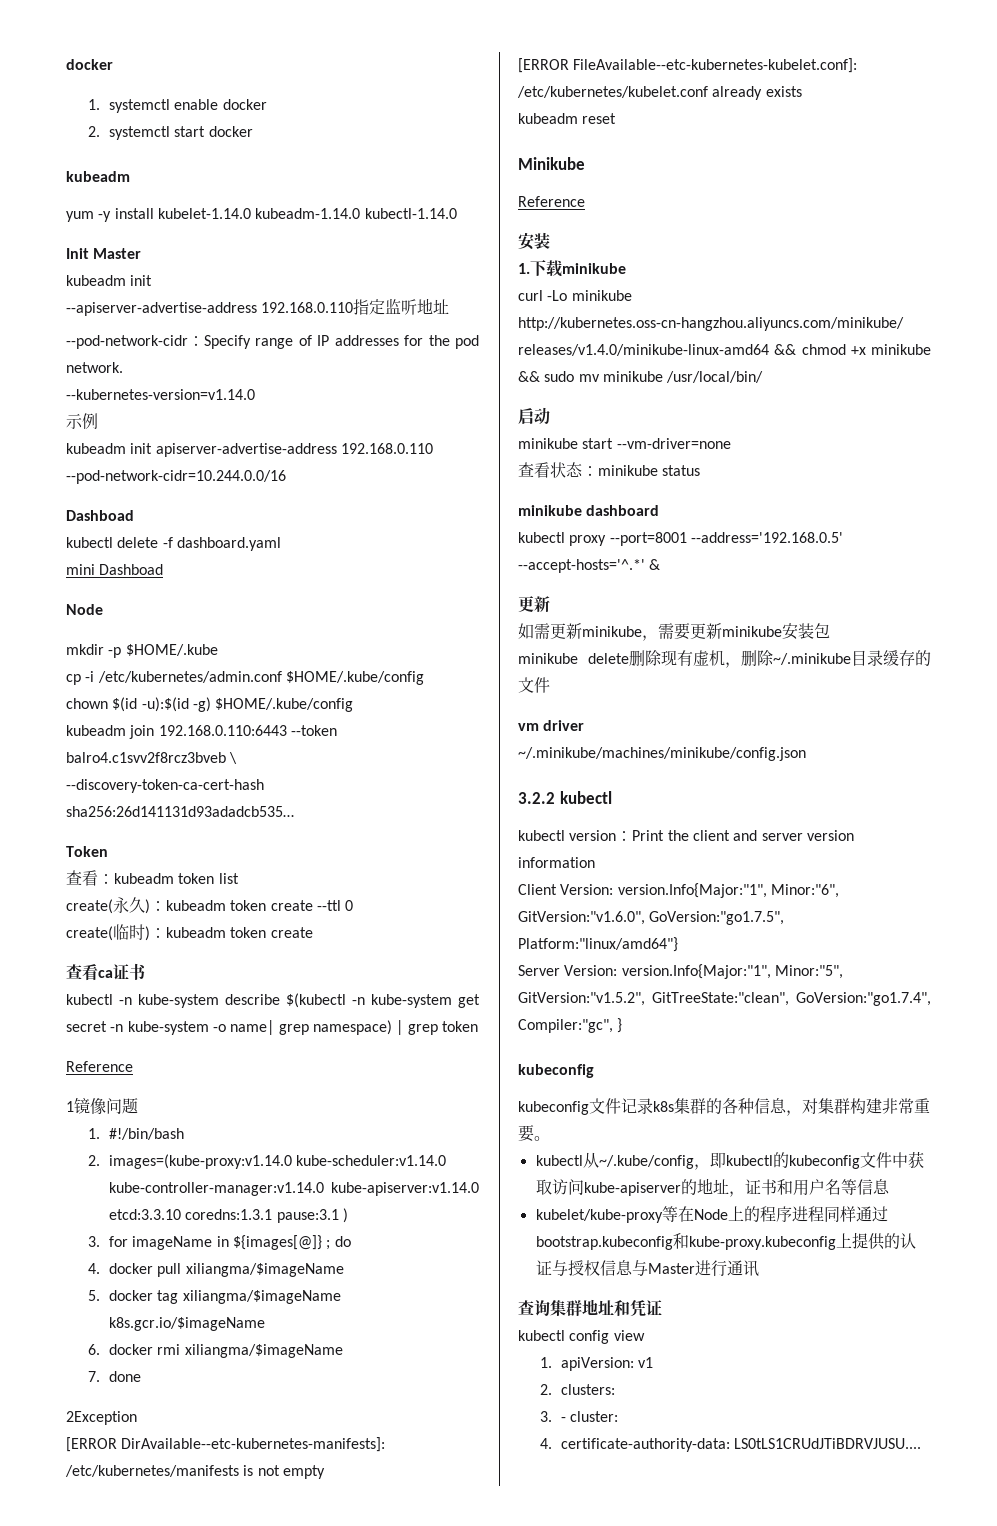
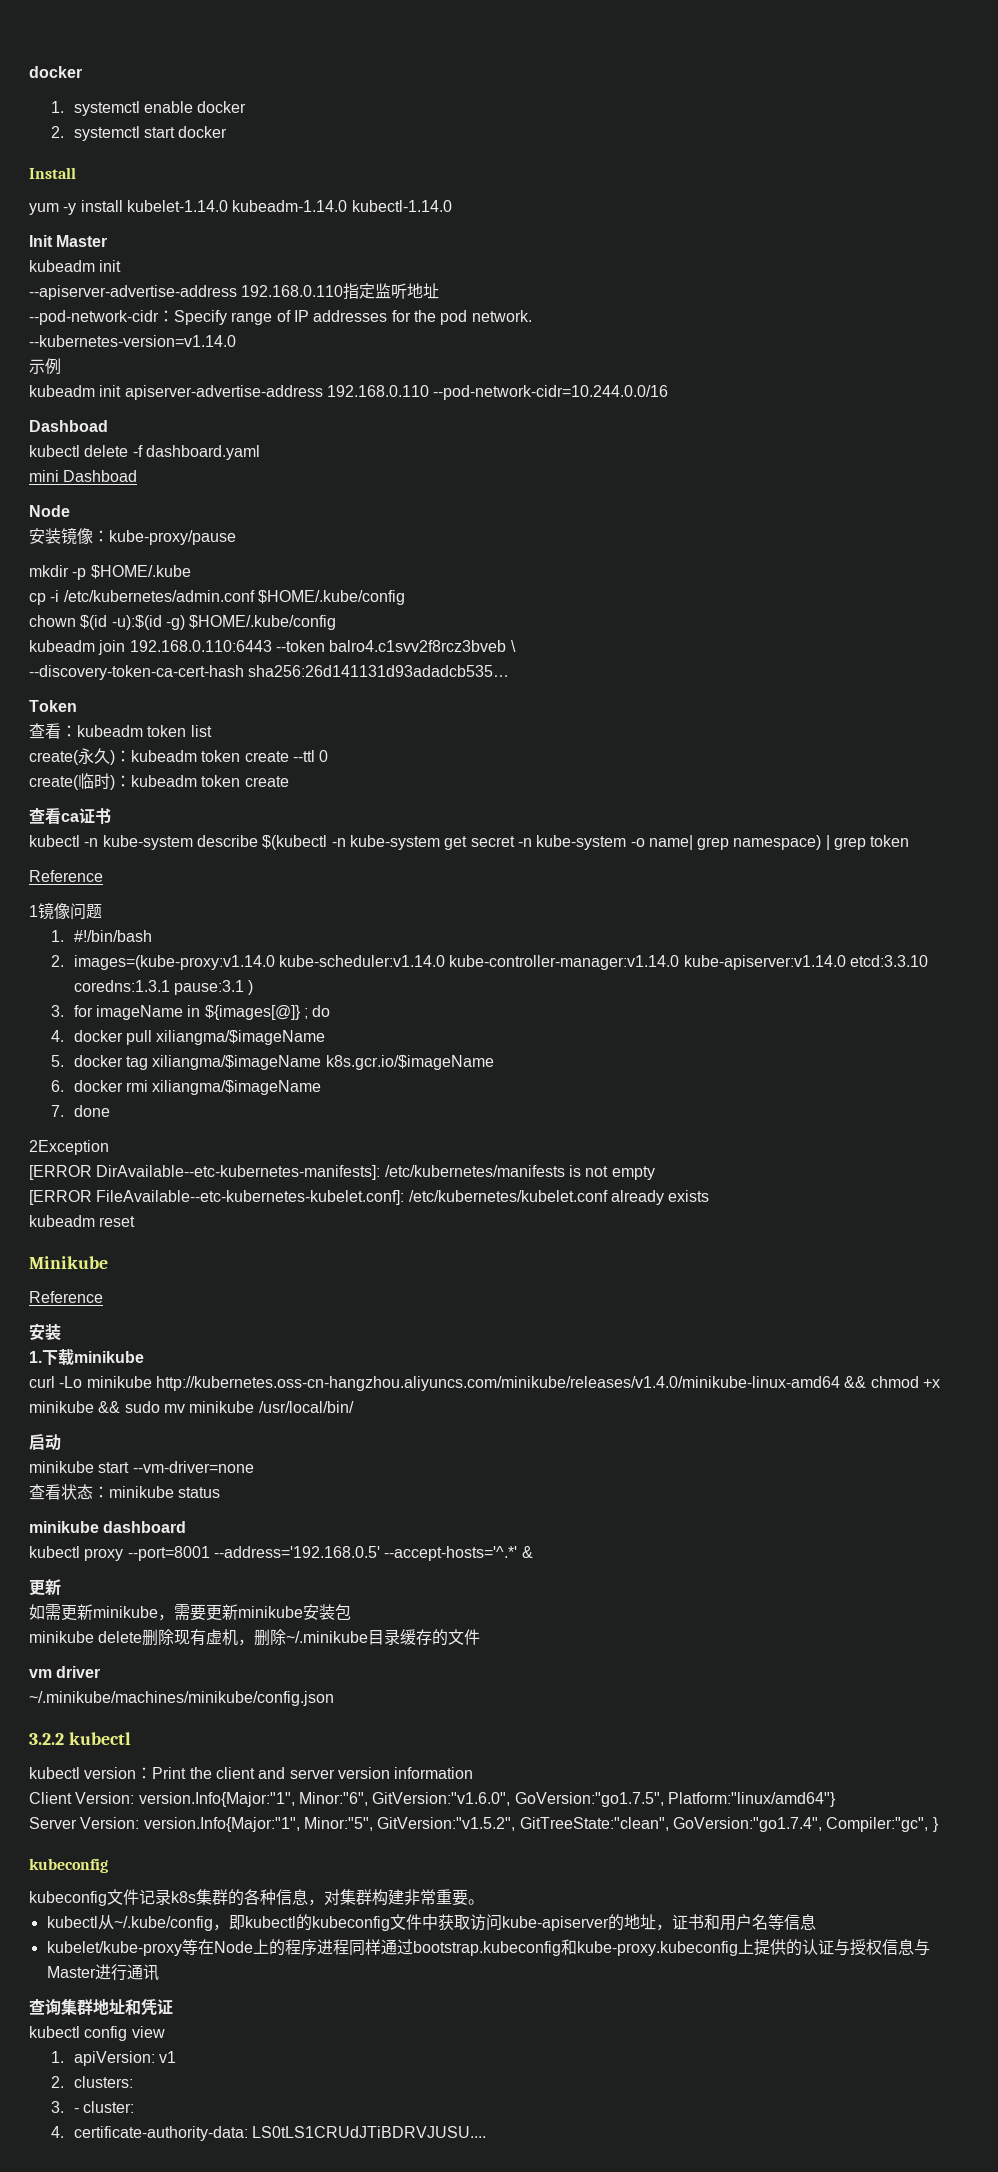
[66,171,130,182] kubeadm -> [29,167,76,179] Install
(103, 609) none -> [29,527,236,545] // 安装镜像：kube-proxy/pause

